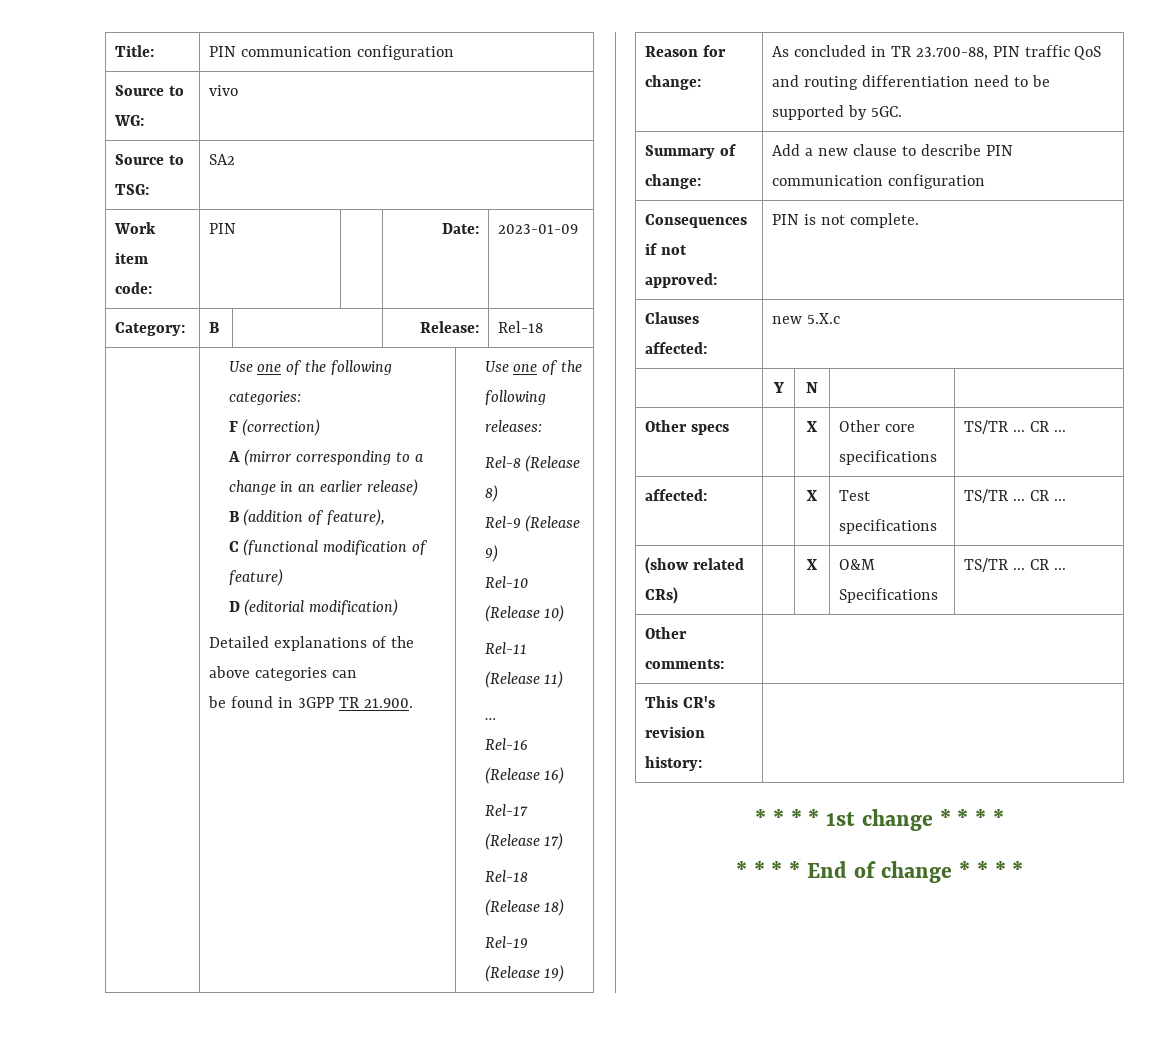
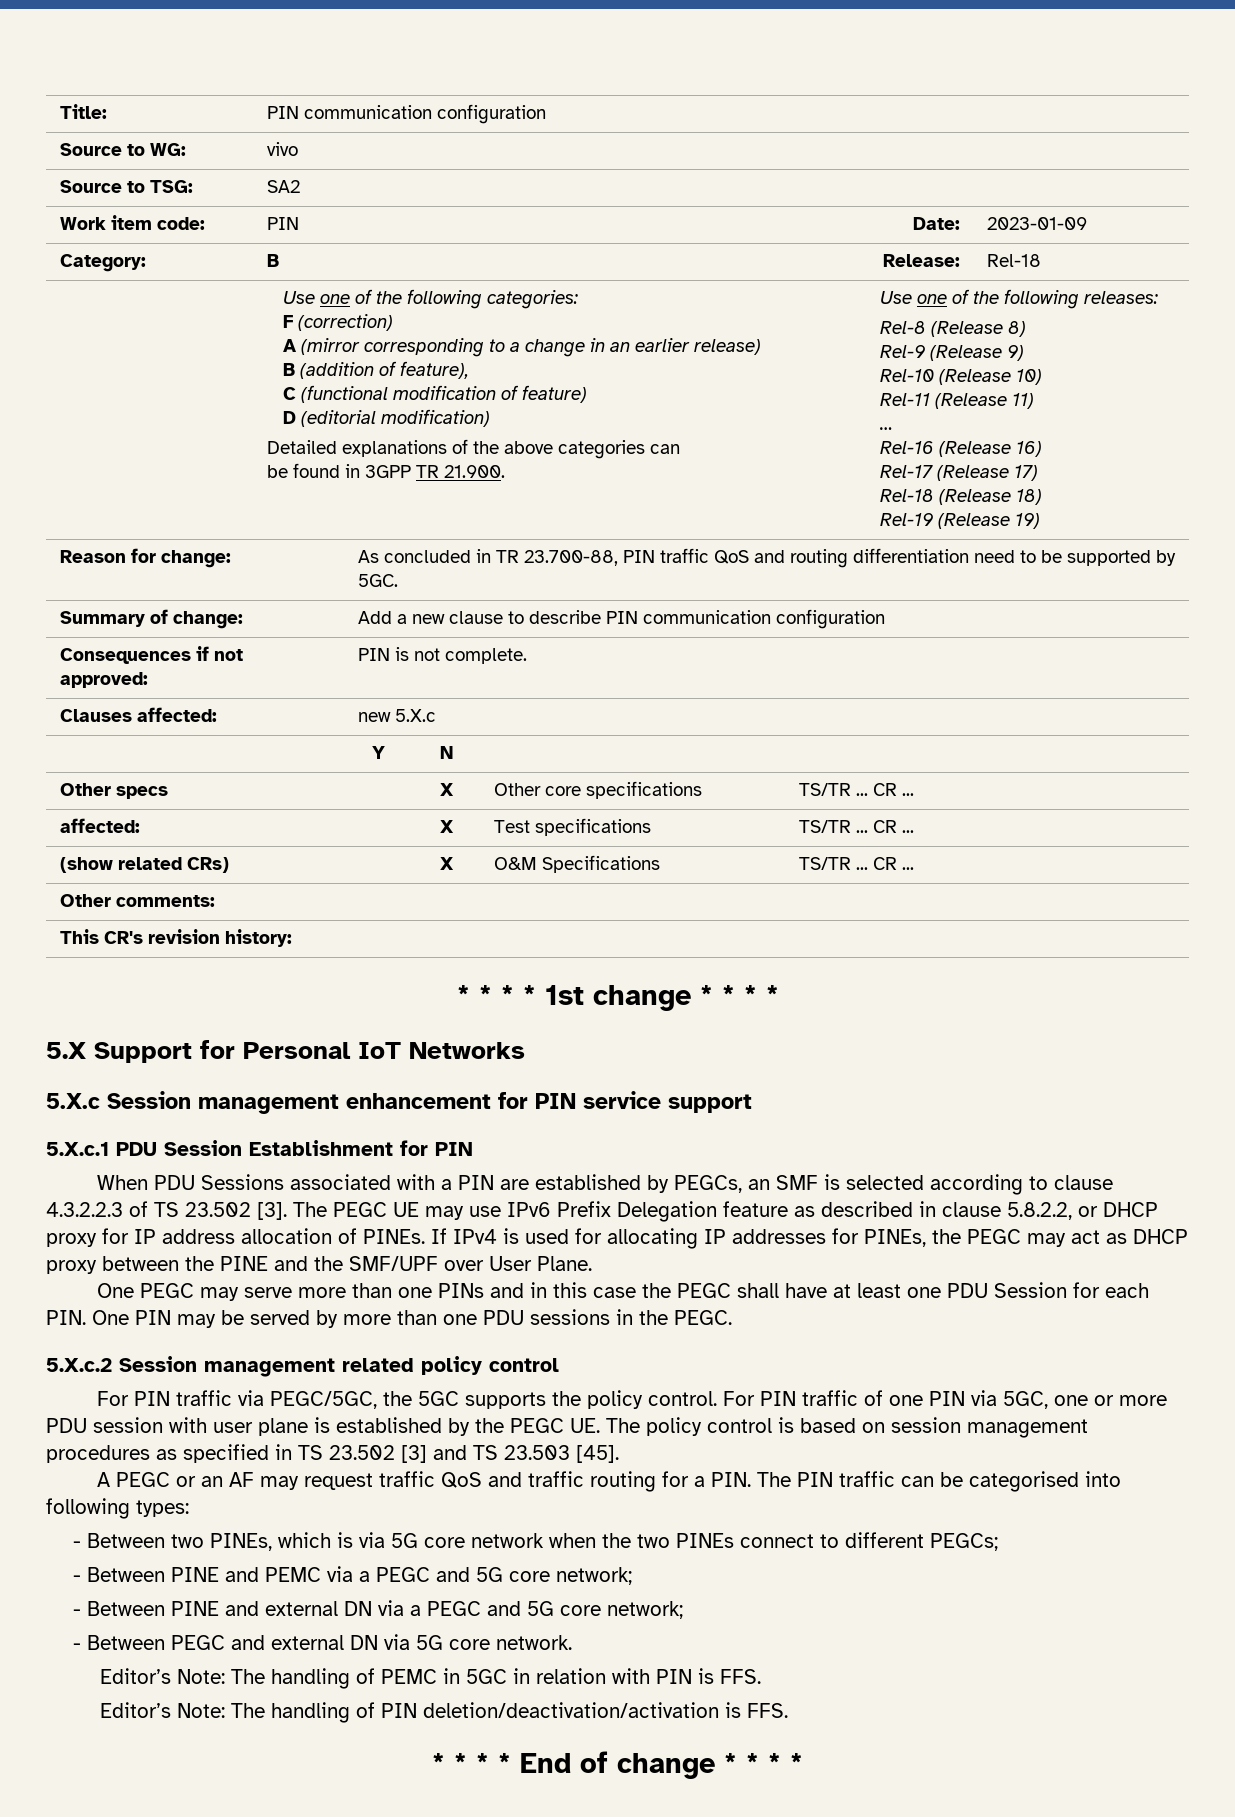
(1004, 817) none -> [46,1040,525,1063] [46,1091,752,1114] [46,1140,473,1156] [97,1174,1114,1195] [46,1201,1158,1222] [46,1228,1188,1249] [46,1256,592,1274] [97,1282,1150,1301] [46,1309,732,1328] [46,1356,559,1377] [97,1390,1168,1409] [46,1417,1088,1438] [46,1444,619,1463] [97,1471,1122,1492] [46,1498,189,1519] [73,1532,999,1551] [73,1566,633,1585] [73,1600,684,1619] [73,1634,573,1650] [100,1668,762,1689] [100,1702,789,1723] // 5.X Support for Personal IoT Networks // 5.X.c Session management enhancement for PIN service support // 5.X.c.1 PDU Session Establishment for PIN // When PDU Sessions associated with a PIN are established by PEGCs, an SMF is selected according to clause 4.3.2.2.3 of TS 23.502 [3]. The PEGC UE may use IPv6 Prefix Delegation feature as described in clause 5.8.2.2, or DHCP proxy for IP address allocation of PINEs. If IPv4 is used for allocating IP addresses for PINEs, the PEGC may act as DHCP proxy between the PINE and the SMF/UPF over User Plane. // One PEGC may serve more than one PINs and in this case the PEGC shall have at least one PDU Session for each PIN. One PIN may be served by more than one PDU sessions in the PEGC. // 5.X.c.2 Session management related policy control // For PIN traffic via PEGC/5GC, the 5GC supports the policy control. For PIN traffic of one PIN via 5GC, one or more PDU session with user plane is established by the PEGC UE. The policy control is based on session management procedures as specified in TS 23.502 [3] and TS 23.503 [45]. // A PEGC or an AF may request traffic QoS and traffic routing for a PIN. The PIN traffic can be categorised into following types: // - Between two PINEs, which is via 5G core network when the two PINEs connect to different PEGCs; // - Between PINE and PEMC via a PEGC and 5G core network; // - Between PINE and external DN via a PEGC and 5G core network; // - Between PEGC and external DN via 5G core network. // Editor’s Note: The handling of PEMC in 5GC in relation with PIN is FFS. // Editor’s Note: The handling of PIN deletion/deactivation/activation is FFS.

